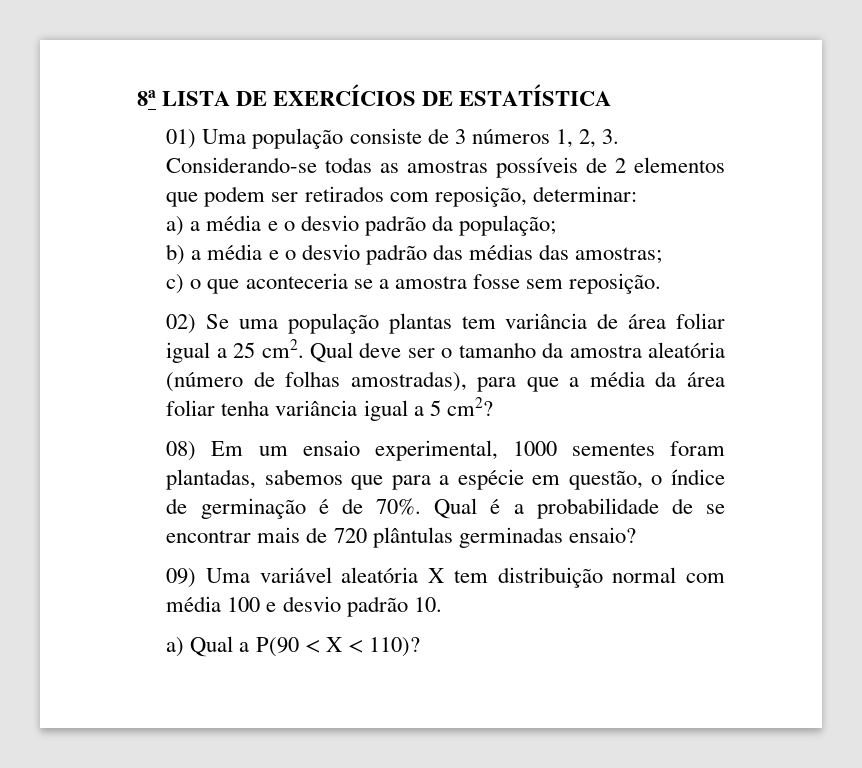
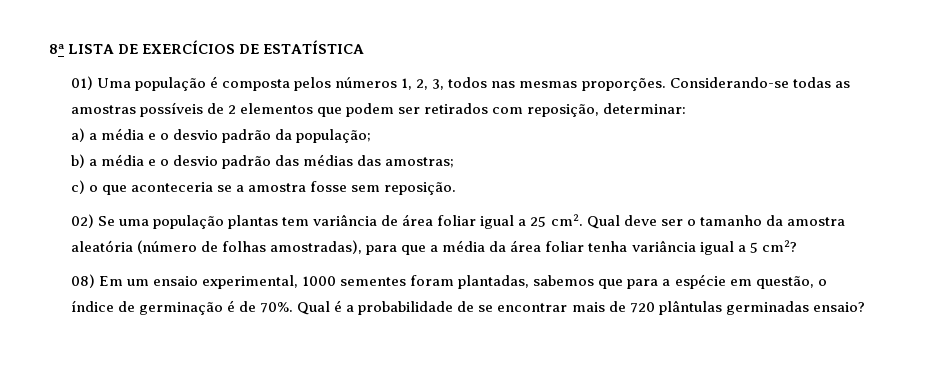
[349,128,620,148] consiste de 3 números 1, 2, 3. -> [210,76,666,91] é composta pelos números 1, 2, 3, todos nas mesmas proporções.
[166,567,725,588] [166,596,442,617] [166,636,420,657] // 09) Uma variável aleatória X tem distribuição normal com média 100 e desvio padrão 10. // a) Qual a P(90 < X < 110)? -> (865, 307) none

